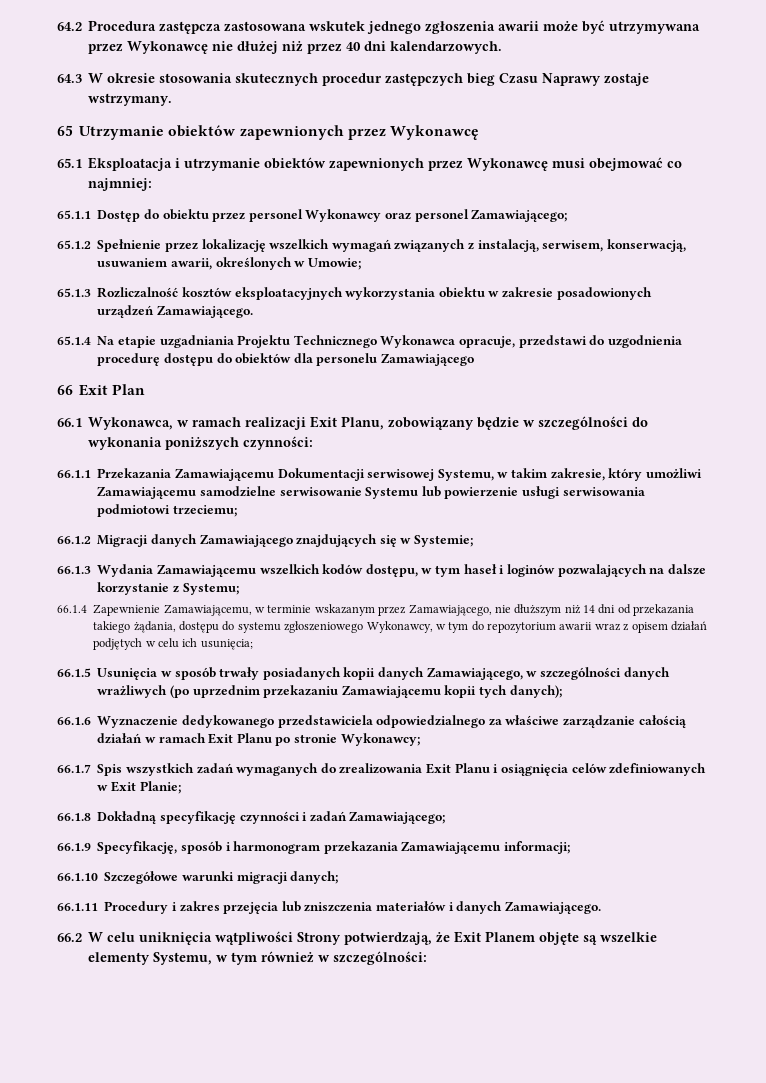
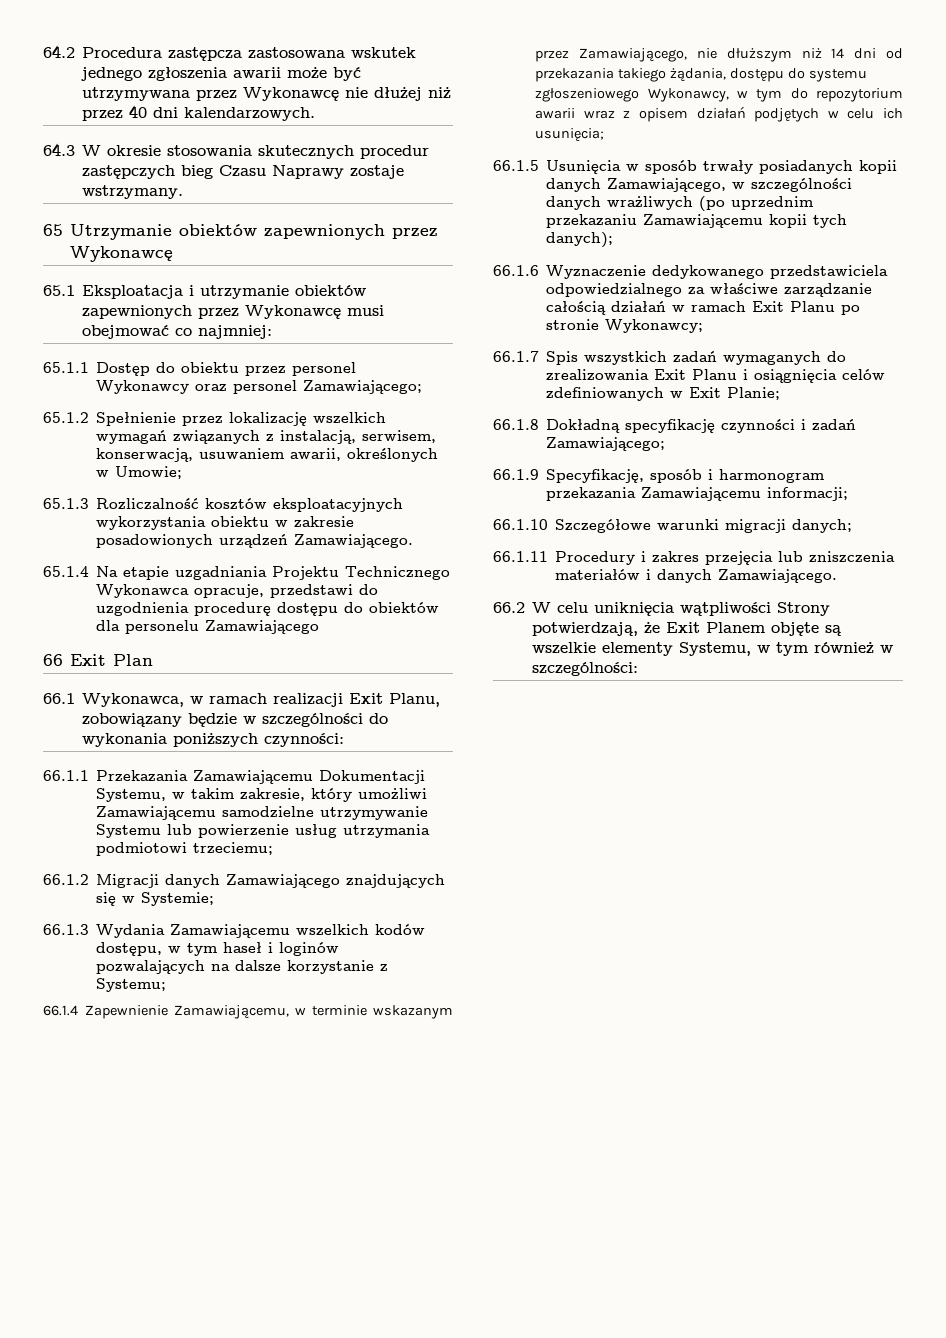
[367,469,435,481] serwisowej -> (426, 777) none
[279,487,362,496] serwisowanie -> [320,806,429,820] utrzymywanie
[522,486,645,499] usługi serwisowania -> [295,824,431,838] usług utrzymania

